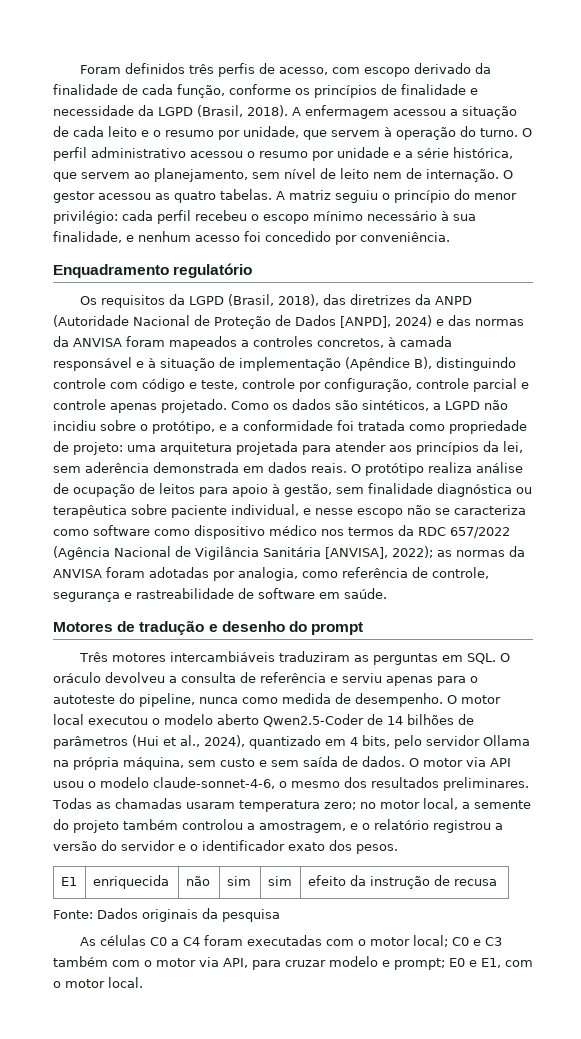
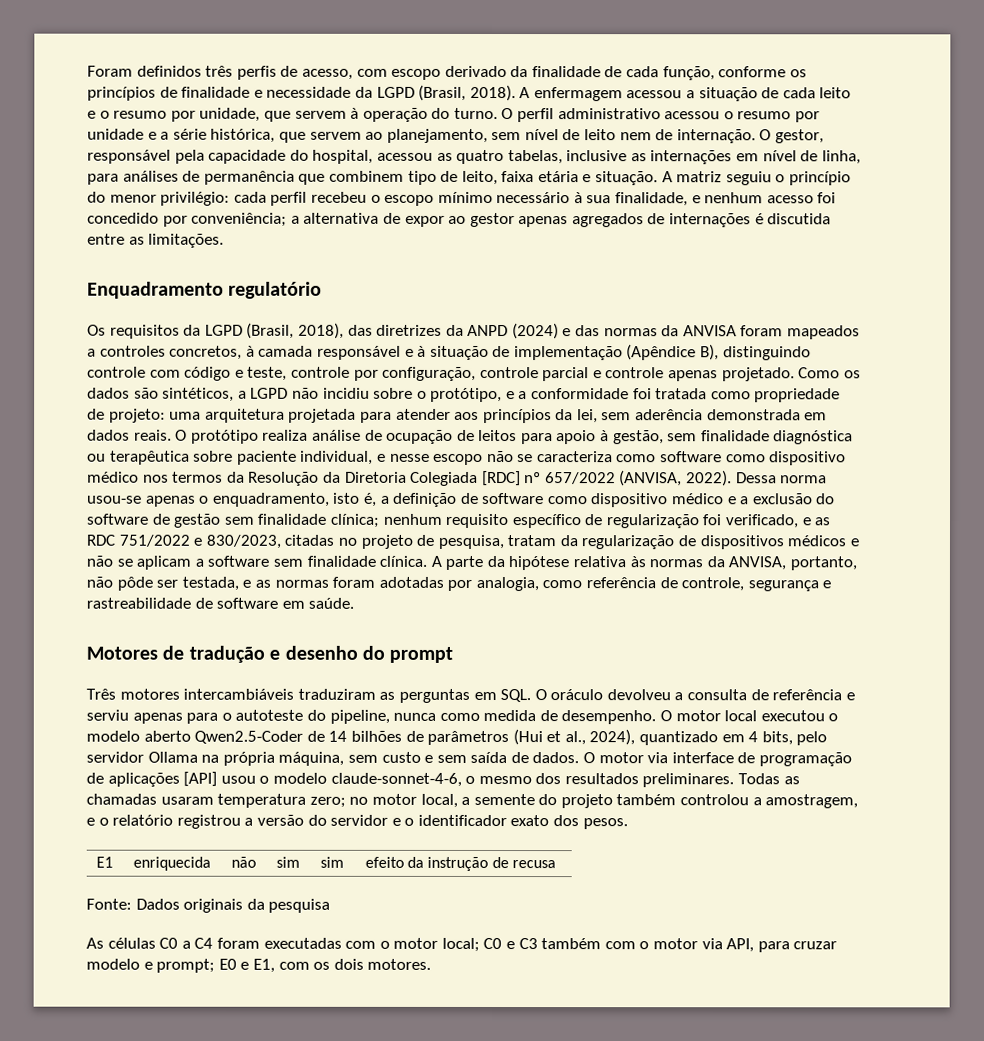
[53,189,272,203] gestor acessou as quatro tabelas. -> [775,129,825,144] [87,149,861,165] [87,170,659,186] gestor, responsável pela capacidade do hospital, acessou as quatro tabelas, inclusive as internações em nível de linha, para análises de permanência que combinem tipo de leito, faixa etária e situação.
[360,232,450,242] conveniência. -> [191,212,832,228] [87,233,225,248] conveniência; a alternativa de expor ao gestor apenas agregados de internações é discutida entre as limitações.
[53,315,432,329] (Autoridade Nacional de Proteção de Dados [ANPD], 2024) -> [511,323,559,340] (2024)
[418,527,510,538] [53,546,525,560] [53,569,102,578] RDC 657/2022 (Agência Nacional de Vigilância Sanitária [ANVISA], 2022); as normas da ANVISA -> [248,470,828,487] [87,492,836,508] [86,513,832,529] [86,534,859,550] [86,555,858,571] [86,576,329,591] Resolução da Diretoria Colegiada [RDC] nº 657/2022 (ANVISA, 2022). Dessa norma usou-se apenas o enquadramento, isto é, a definição de software como dispositivo médico e a exclusão do software de gestão sem finalidade clínica; nenhum requisito específico de regularização foi verificado, e as RDC 751/2022 e 830/2023, citadas no projeto de pesquisa, tratam da regularização de dispositivos médicos e não se aplicam a software sem finalidade clínica. A parte da hipótese relativa às normas da ANVISA, portanto, não pôde ser testada, e as normas
[490,758,511,767] API -> [671,752,853,767] [86,771,218,787] interface de programação de aplicações [API]
[53,977,143,988] o motor local. -> [313,958,432,970] os dois motores.

